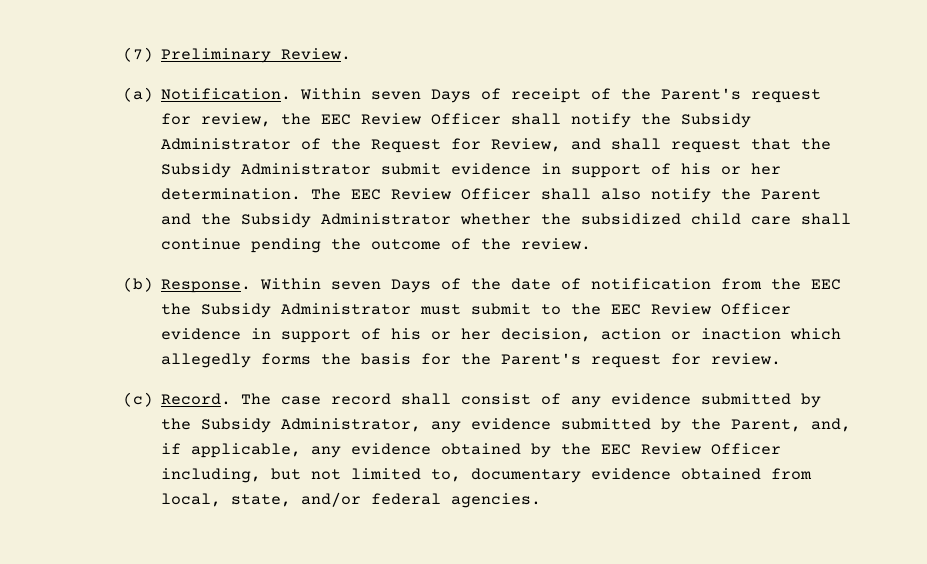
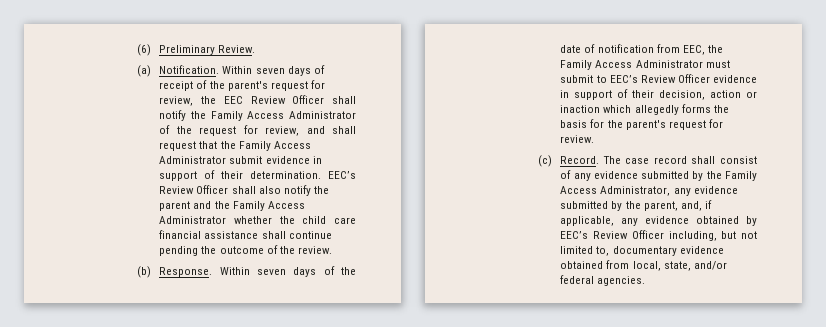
[122,47,153,62] (7) -> [136,44,151,56] (6)
[431,89,472,103] Days -> [287,66,311,76] days
[661,88,742,100] Parent's -> [227,81,268,91] parent's
[681,113,752,128] Subsidy -> [210,111,285,121] Family Access
[371,138,562,153] Request for Review, -> [199,125,300,136] request for review,
[161,163,232,178] Subsidy -> [238,141,311,151] Family Access
[681,163,782,175] [161,188,382,200] his or her determination. The EEC -> [221,171,356,179] their determination. EEC’s
[761,189,822,200] Parent -> [159,201,191,211] parent
[241,213,312,228] Subsidy -> [232,201,305,211] Family Access
[581,213,682,225] subsidized -> (295, 220) none
(792, 220) none -> [159,230,259,239] financial assistance
[391,279,432,293] Days -> [293,267,317,277] days
[771,278,842,290] [161,303,272,318] the EEC the Subsidy -> [682,45,723,55] [560,60,633,70] EEC, the Family Access
[571,303,642,315] the EEC -> [609,75,638,83] EEC’s
[391,328,492,340] his or her -> [632,90,655,98] their
[501,353,582,365] Parent's -> [625,120,666,130] parent's
[201,418,272,433] Subsidy -> [725,171,757,181] [560,186,598,194] Family Access
[731,419,802,432] Parent, -> [643,201,678,211] parent,
[561,443,632,455] the EEC -> [560,231,589,239] EEC’s

